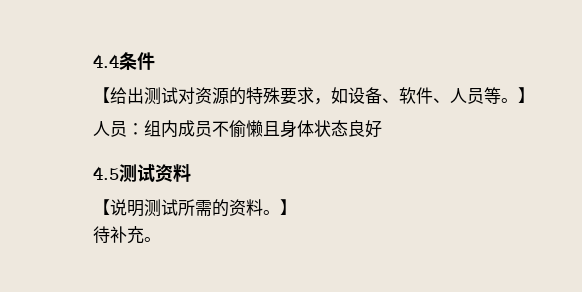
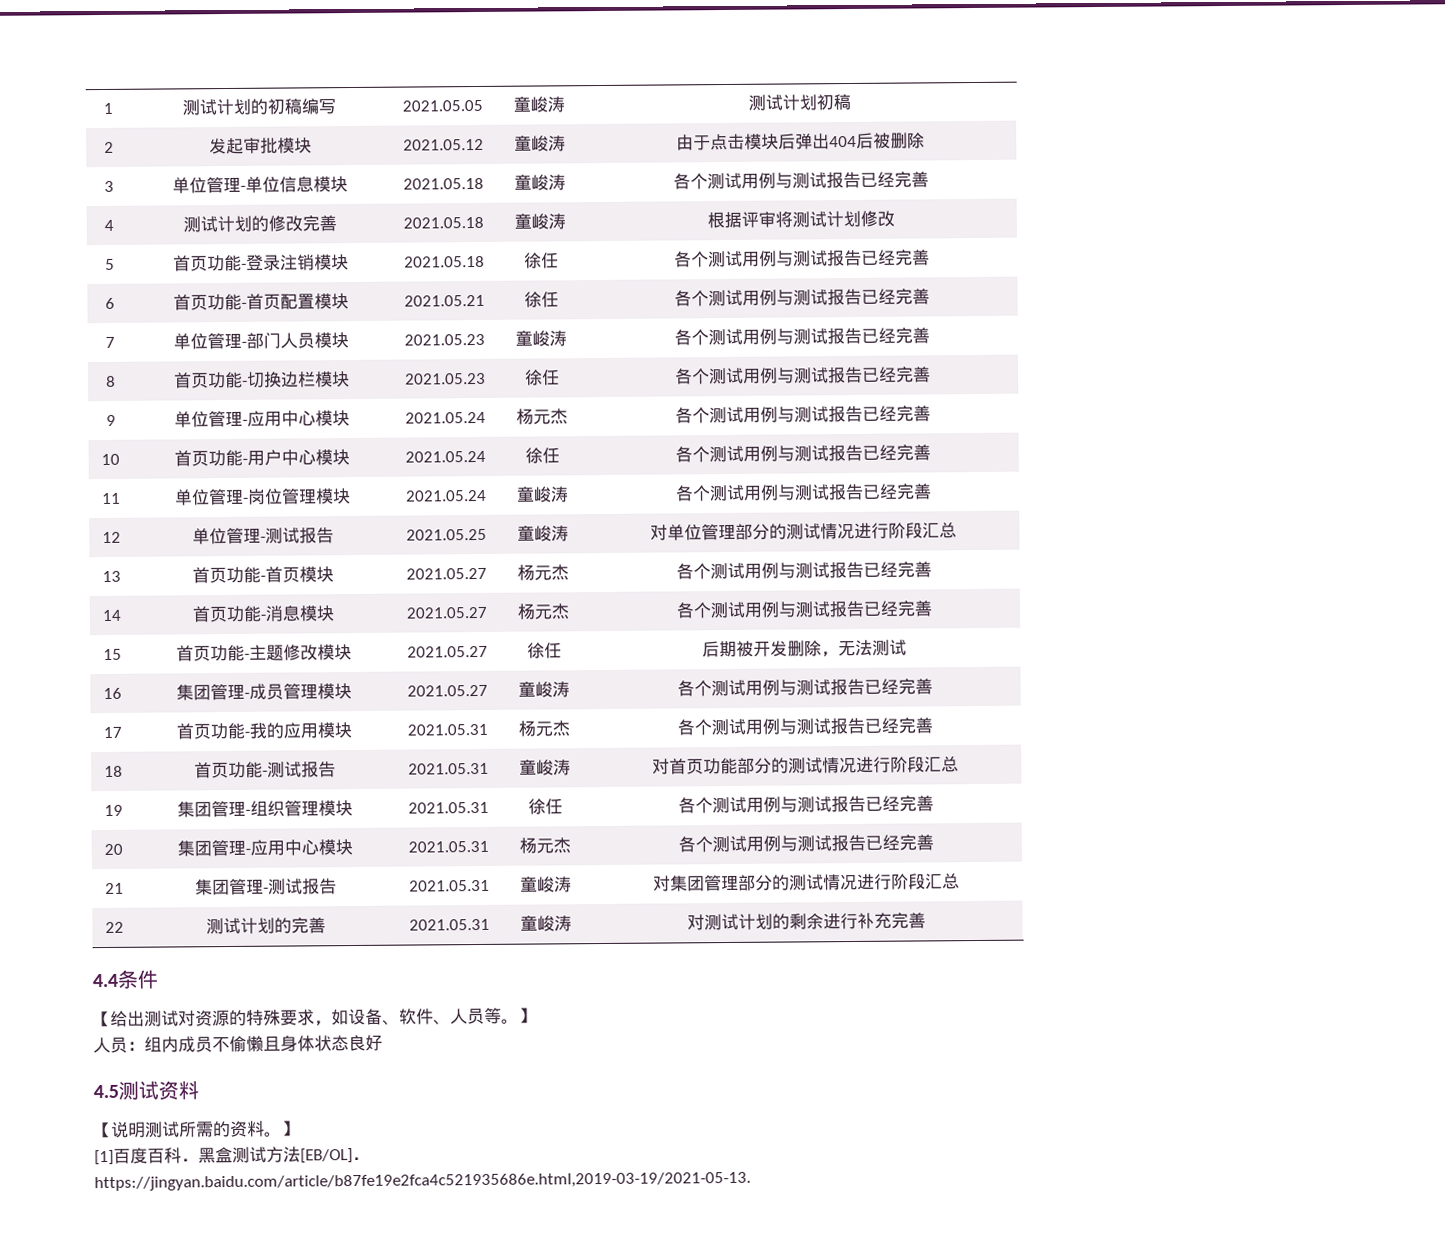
(93, 61) none -> [102,102,113,114] [182,98,336,116] [401,99,483,112] [513,96,565,113] [748,93,851,111] [103,141,114,153] [208,137,312,155] [402,138,484,151] [514,135,566,152] [676,132,925,151] [103,180,114,192] [172,176,348,194] [402,177,484,190] [514,174,566,191] [672,171,929,190] [103,219,114,231] [183,215,337,233] [402,216,484,229] [514,213,566,230] [706,210,895,229] [104,258,115,270] [173,254,349,272] [403,255,485,268] [523,252,559,269] [673,249,930,268] [104,297,115,309] [173,293,349,311] [403,294,485,307] [523,291,559,308] [673,288,930,307] [104,336,115,348] [173,332,349,350] [403,333,485,346] [515,330,567,347] [673,327,930,346] [105,375,116,387] [174,371,350,389] [404,372,486,385] [524,369,560,386] [674,366,931,385] [105,414,116,426] [174,410,350,428] [404,411,486,424] [516,408,568,425] [674,405,931,424] [101,453,120,466] [174,449,350,467] [404,450,486,463] [524,447,560,464] [674,444,931,463] [101,492,121,505] [174,488,351,506] [404,489,487,502] [516,486,569,503] [674,483,932,502] [102,531,121,544] [192,527,334,545] [405,528,487,541] [517,525,569,542] [650,522,957,541] [102,570,121,583] [192,566,334,584] [405,567,487,580] [517,564,569,581] [675,561,932,580] [102,609,122,622] [192,605,335,623] [405,606,487,619] [517,603,570,620] [675,600,933,619] [103,648,122,661] [176,644,352,662] [406,645,488,658] [526,642,562,659] [702,639,907,658] [103,687,122,700] [176,683,352,701] [406,684,488,697] [518,681,570,698] [676,678,933,697] [103,726,122,739] [176,722,352,740] [406,723,488,736] [518,720,570,737] [676,717,933,736] [104,765,123,778] [194,761,336,779] [407,762,489,775] [519,759,571,776] [652,756,959,775] [104,804,123,817] [177,800,353,818] [407,801,489,814] [527,798,563,815] [677,795,934,814] [104,843,123,856] [177,839,353,857] [407,840,489,853] [519,837,571,854] [677,834,934,853] [105,882,124,895] [195,878,337,896] [408,879,490,892] [520,876,572,893] [653,873,960,892] [105,921,124,934] [206,917,326,935] [408,918,490,931] [520,915,572,932] [687,912,926,931] 1 | 测试计划的初稿编写 | 2021.05.05 | 童峻涛 | 测试计划初稿 // 2 | 发起审批模块 | 2021.05.12 | 童峻涛 | 由于点击模块后弹出404后被删除 // 3 | 单位管理-单位信息模块 | 2021.05.18 | 童峻涛 | 各个测试用例与测试报告已经完善 // 4 | 测试计划的修改完善 | 2021.05.18 | 童峻涛 | 根据评审将测试计划修改 // 5 | 首页功能-登录注销模块 | 2021.05.18 | 徐任 | 各个测试用例与测试报告已经完善 // 6 | 首页功能-首页配置模块 | 2021.05.21 | 徐任 | 各个测试用例与测试报告已经完善 // 7 | 单位管理-部门人员模块 | 2021.05.23 | 童峻涛 | 各个测试用例与测试报告已经完善 // 8 | 首页功能-切换边栏模块 | 2021.05.23 | 徐任 | 各个测试用例与测试报告已经完善 // 9 | 单位管理-应用中心模块 | 2021.05.24 | 杨元杰 | 各个测试用例与测试报告已经完善 // 10 | 首页功能-用户中心模块 | 2021.05.24 | 徐任 | 各个测试用例与测试报告已经完善 // 11 | 单位管理-岗位管理模块 | 2021.05.24 | 童峻涛 | 各个测试用例与测试报告已经完善 // 12 | 单位管理-测试报告 | 2021.05.25 | 童峻涛 | 对单位管理部分的测试情况进行阶段汇总 // 13 | 首页功能-首页模块 | 2021.05.27 | 杨元杰 | 各个测试用例与测试报告已经完善 // 14 | 首页功能-消息模块 | 2021.05.27 | 杨元杰 | 各个测试用例与测试报告已经完善 // 15 | 首页功能-主题修改模块 | 2021.05.27 | 徐任 | 后期被开发删除，无法测试 // 16 | 集团管理-成员管理模块 | 2021.05.27 | 童峻涛 | 各个测试用例与测试报告已经完善 // 17 | 首页功能-我的应用模块 | 2021.05.31 | 杨元杰 | 各个测试用例与测试报告已经完善 // 18 | 首页功能-测试报告 | 2021.05.31 | 童峻涛 | 对首页功能部分的测试情况进行阶段汇总 // 19 | 集团管理-组织管理模块 | 2021.05.31 | 徐任 | 各个测试用例与测试报告已经完善 // 20 | 集团管理-应用中心模块 | 2021.05.31 | 杨元杰 | 各个测试用例与测试报告已经完善 // 21 | 集团管理-测试报告 | 2021.05.31 | 童峻涛 | 对集团管理部分的测试情况进行阶段汇总 // 22 | 测试计划的完善 | 2021.05.31 | 童峻涛 | 对测试计划的剩余进行补充完善 //
[93,226,161,244] 待补充。 -> [94,1146,370,1166] [94,1171,751,1192] [1]百度百科．黑盒测试方法[EB/OL]． // https://jingyan.baidu.com/article/b87fe19e2fca4c521935686e.html,2019-03-19/2021-05-13.

